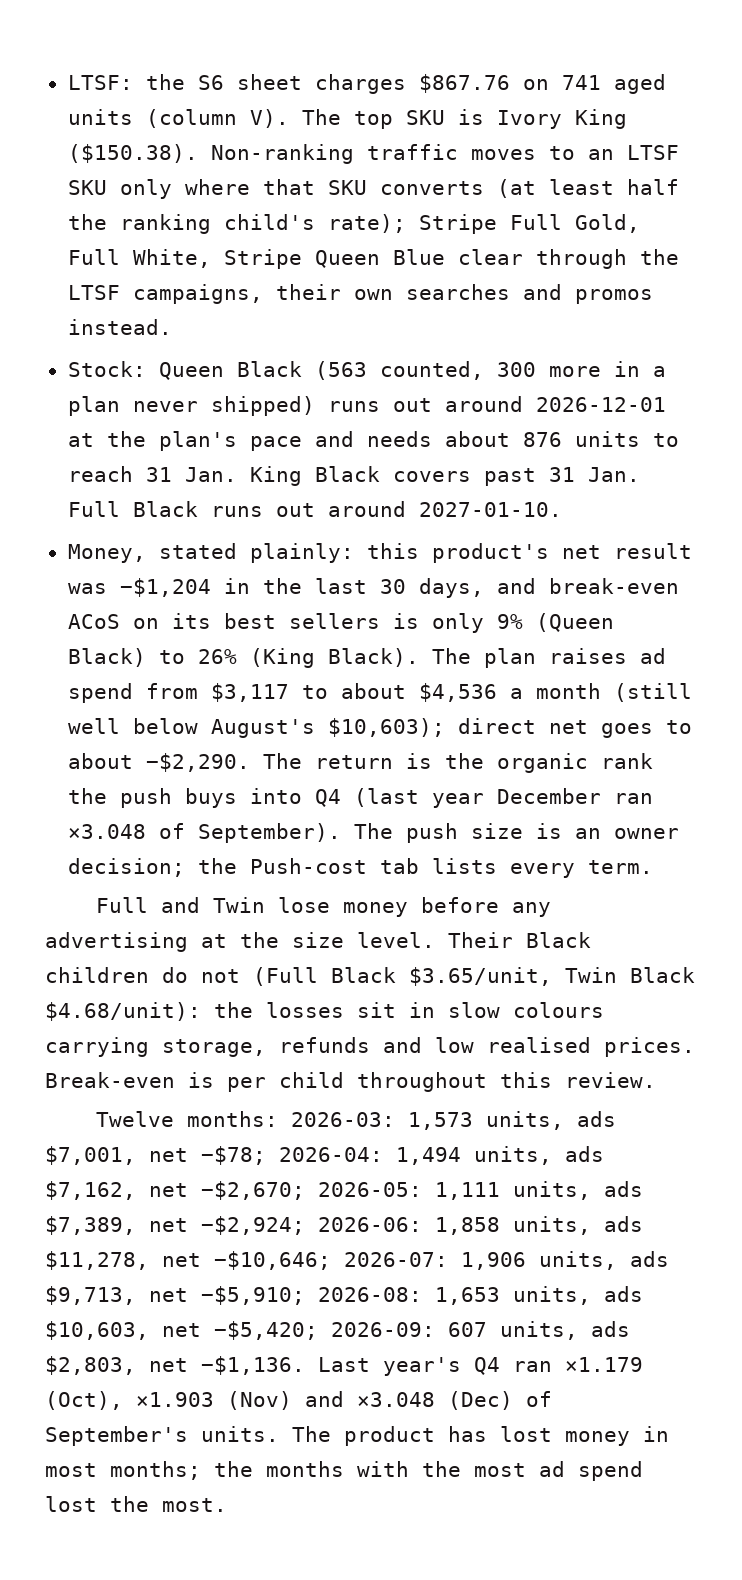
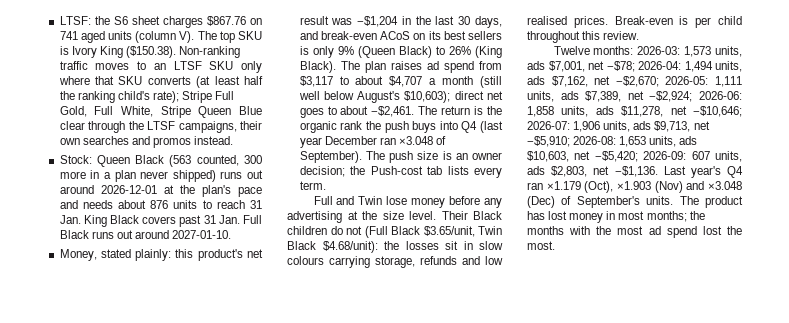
[418,683,497,702] $4,536 -> [389,76,423,87] $4,707
[145,753,250,772] −$2,290. -> [371,106,415,117] −$2,461.

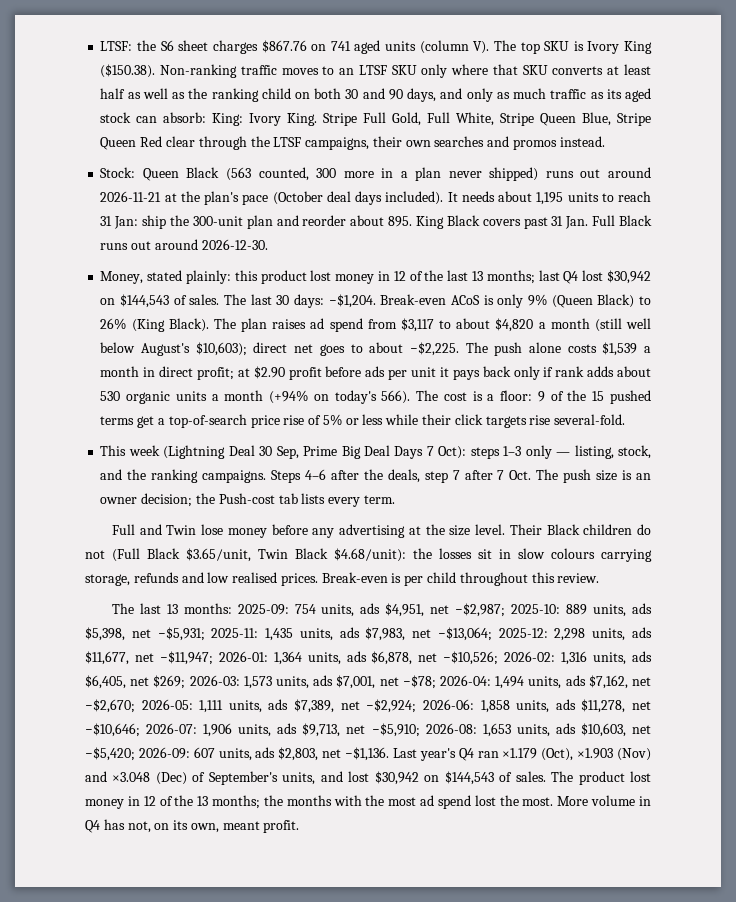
[196,76,211,88] (at -> [607,66,620,75] at
[59,91,179,103] the ranking child's rate); -> [127,88,652,102] [100,112,318,126] as well as the ranking child on both 30 and 90 days, and only as much traffic as its aged stock can absorb: King: Ivory King.
[238,106,262,115] Blue -> [582,112,651,126] [100,136,163,150] Blue, Stripe Queen Red
[100,185,157,194] 2026-12-01 -> [100,191,162,202] 2026-11-21
[59,200,78,209] and -> [272,191,458,205] (October deal days included). It
[150,200,169,209] 876 -> [536,192,564,205] 1,195
[59,215,81,224] Jan. -> [114,215,413,229] Jan: ship the 300-unit plan and reorder about 895.
[172,230,232,239] 2027-01-10. -> [201,239,268,250] 2026-12-30.
[197,249,263,261] [299,16,502,28] [299,31,502,40] product's net result was −$1,204 in the last 30 days, and break-even ACoS on its best sellers -> [260,270,652,284] [100,294,481,308] product lost money in 12 of the last 13 months; last Q4 lost $30,942 on $144,543 of sales. The last 30 days: −$1,204. Break-even ACoS
[389,76,423,87] $4,707 -> [495,318,534,332] $4,820
[371,106,502,117] [299,121,503,133] [299,136,447,148] [299,151,362,163] −$2,461. The return is the organic rank the push buys into Q4 (last year December ran ×3.048 of September). -> [409,342,652,356] [100,366,652,380] [100,390,651,404] [100,414,626,428] [100,445,651,459] [100,469,532,483] −$2,225. The push alone costs $1,539 a month in direct profit; at $2.90 profit before ads per unit it pays back only if rank adds about 530 organic units a month (+94% on today's 566). The cost is a floor: 9 of the 15 pushed terms get a top-of-search price rise of 5% or less while their click targets rise several-fold. // This week (Lightning Deal 30 Sep, Prime Big Deal Days 7 Oct): steps 1–3 only — listing, stock, and the ranking campaigns. Steps 4–6 after the deals, step 7 after 7 Oct.
[553,46,634,55] Twelve months: -> [111,603,652,617] [85,627,652,641] [85,651,652,665] [85,675,186,689] The last 13 months: 2025-09: 754 units, ads $4,951, net −$2,987; 2025-10: 889 units, ads $5,398, net −$5,931; 2025-11: 1,435 units, ads $7,983, net −$13,064; 2025-12: 2,298 units, ads $11,677, net −$11,947; 2026-01: 1,364 units, ads $6,878, net −$10,526; 2026-02: 1,316 units, ads $6,405, net $269;
[646,196,674,205] units. -> [282,771,546,785] units, and lost $30,942 on $144,543 of sales.
[527,211,645,223] has lost money in most -> [629,771,651,782] [85,795,209,809] lost money in 12 of the 13
(555, 245) none -> [557,795,652,806] [85,819,300,833] More volume in Q4 has not, on its own, meant profit.

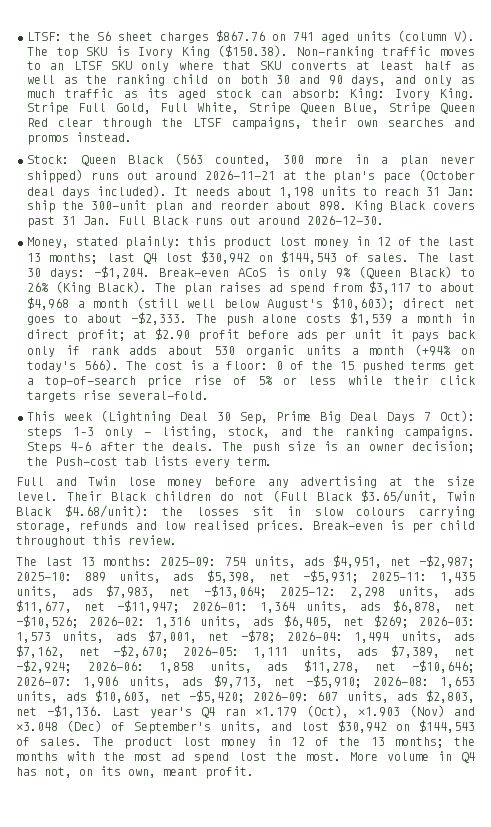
[536,192,564,205] 1,195 -> [279,187,314,198] 1,198
[388,216,413,227] 895. -> [318,201,347,211] 898.
[495,318,534,332] $4,820 -> [27,297,69,310] $4,968
[409,342,459,356] −$2,225. -> [130,312,187,325] −$2,333.
[537,391,545,402] 9 -> [275,361,283,370] 0
[387,469,532,483] deals, step 7 after 7 Oct. -> [172,442,215,451] deals.

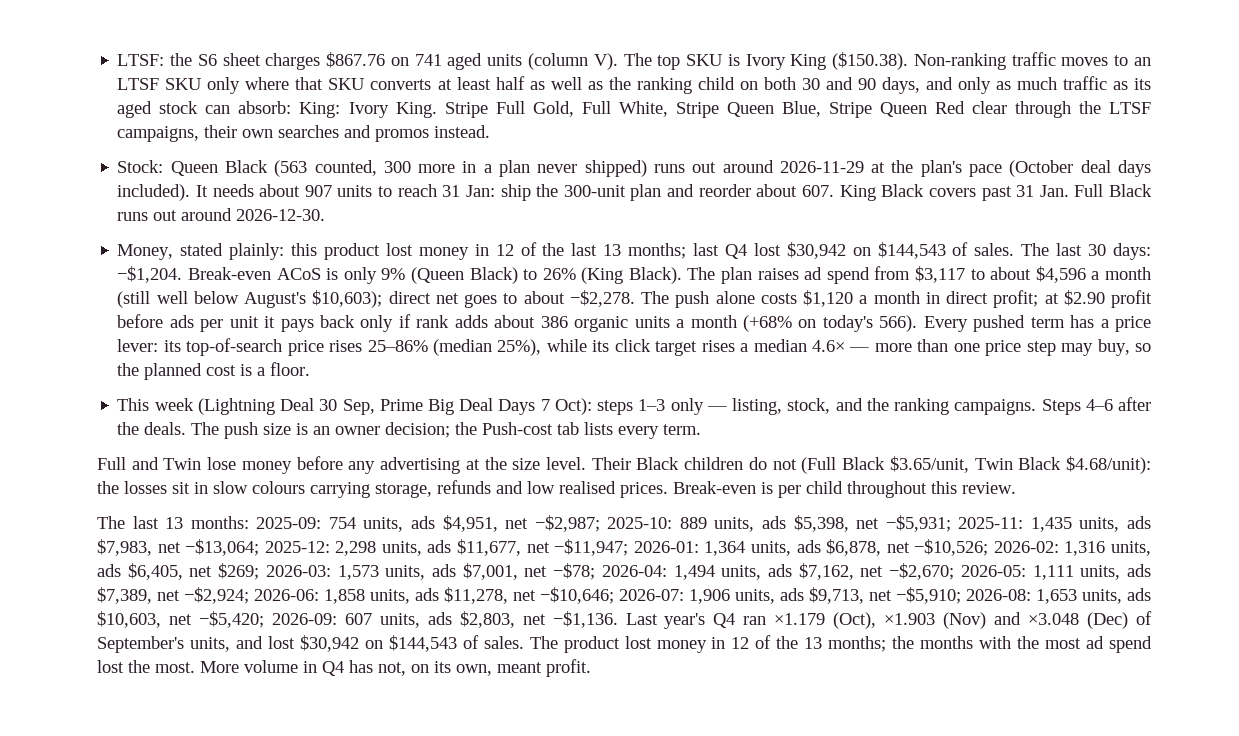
[205,170,276,180] 2026-11-21 -> [779,161,864,173] 2026-11-29
[279,187,314,198] 1,198 -> [304,185,332,197] 907
[318,201,347,211] 898. -> [801,185,834,197] 607.
[27,297,69,310] $4,968 -> [1035,266,1086,283] $4,596
[130,312,187,325] −$2,333. -> [569,290,635,307] −$2,278.
[350,312,393,325] $1,539 -> [803,290,854,307] $1,120
[214,346,236,355] 530 -> [540,316,568,328] 386
[415,344,452,356] (+94% -> [742,315,792,332] (+68%
[126,360,476,373] [27,375,475,388] [27,390,209,402] The cost is a floor: 0 of the 15 pushed terms get a top-of-search price rise of 5% or less while their click targets rise several-fold. -> [923,315,1151,332] [117,338,1152,356] [117,362,311,380] Every pushed term has a price lever: its top-of-search price rises 25–86% (median 25%), while its click target rises a median 4.6× — more than one price step may buy, so the planned cost is a floor.

